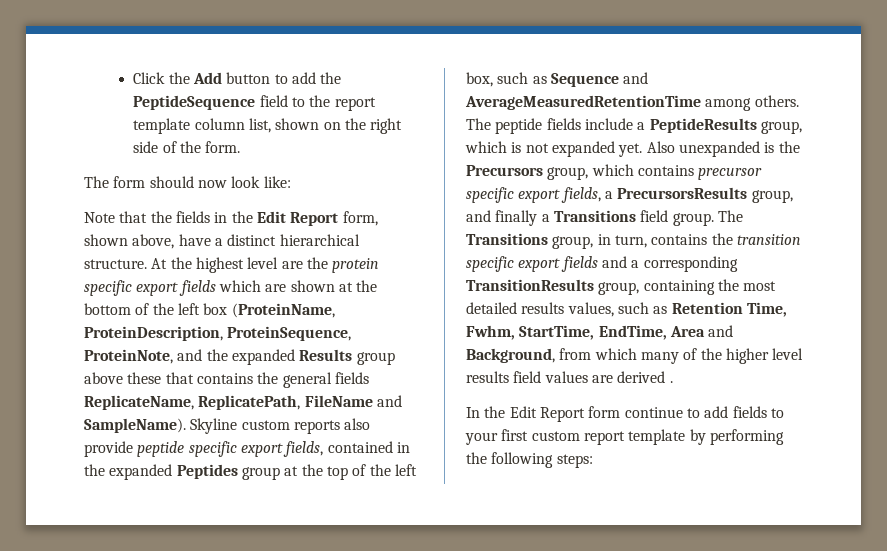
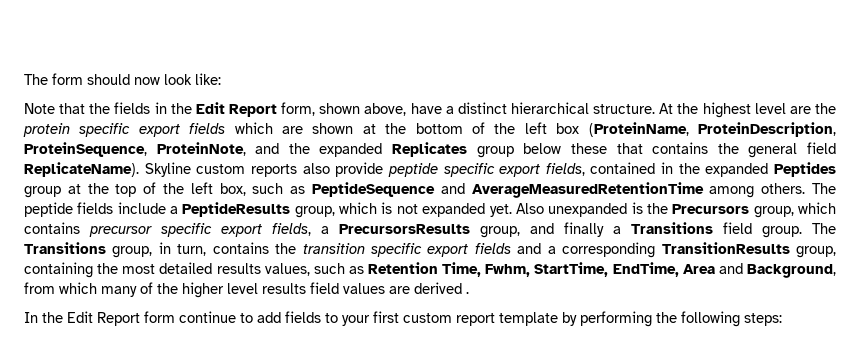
[133,72,342,84] [133,95,376,111] [133,118,403,134] [133,141,241,153] Click the Add button to add the PeptideSequence field to the report template column list, shown on the right side of the form. // -> (24, 79) none
[299,349,395,365] [84,372,123,384] Results group above -> [392,142,562,158] Replicates group below
[334,372,369,384] [84,395,402,410] [84,418,186,433] fields ReplicateName, ReplicatePath, FileName and SampleName). -> [807,142,837,154] [24,162,139,177] field ReplicateName).
[550,73,619,87] Sequence -> [312,182,436,197] PeptideSequence

